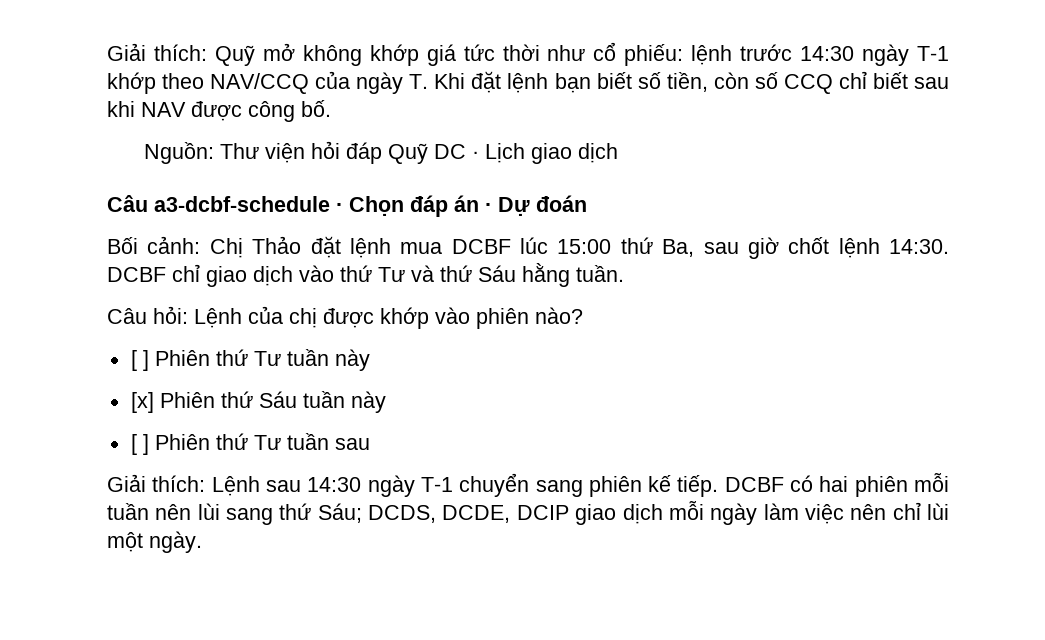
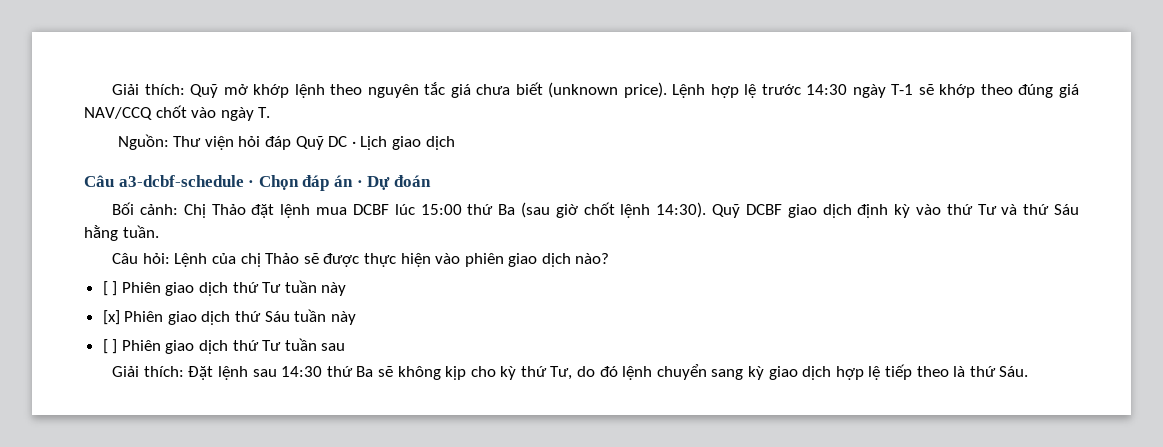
[302,42,733,66] không khớp giá tức thời như cổ phiếu: lệnh -> [253,82,757,98] khớp lệnh theo nguyên tắc giá chưa biết (unknown price). Lệnh hợp lệ
(949, 53) none -> [918,84,934,95] sẽ
[210,71,949,94] [107,100,331,122] NAV/CCQ của ngày T. Khi đặt lệnh bạn biết số tiền, còn số CCQ chỉ biết sau khi NAV được công bố. -> [1018,84,1080,98] [84,105,271,121] đúng giá NAV/CCQ chốt vào ngày T.
[662,239,739,257] Ba, sau -> [498,202,550,218] Ba (sau
[889,239,949,254] [107,264,293,287] 14:30. DCBF chỉ giao dịch -> [656,202,911,218] 14:30). Quỹ DCBF giao dịch định kỳ
[323,307,529,329] được khớp vào phiên -> [265,253,571,267] Thảo sẽ được thực hiện vào phiên giao dịch
(210, 358) none -> [165,282,229,296] giao dịch
(215, 400) none -> [167,311,231,325] giao dịch
(210, 442) none -> [165,340,229,354] giao dịch
[211,473,949,497] [107,501,950,525] [107,531,202,553] Lệnh sau 14:30 ngày T-1 chuyển sang phiên kế tiếp. DCBF có hai phiên mỗi tuần nên lùi sang thứ Sáu; DCDS, DCDE, DCIP giao dịch mỗi ngày làm việc nên chỉ lùi một ngày. -> [188,364,1029,380] Đặt lệnh sau 14:30 thứ Ba sẽ không kịp cho kỳ thứ Tư, do đó lệnh chuyển sang kỳ giao dịch hợp lệ tiếp theo là thứ Sáu.

